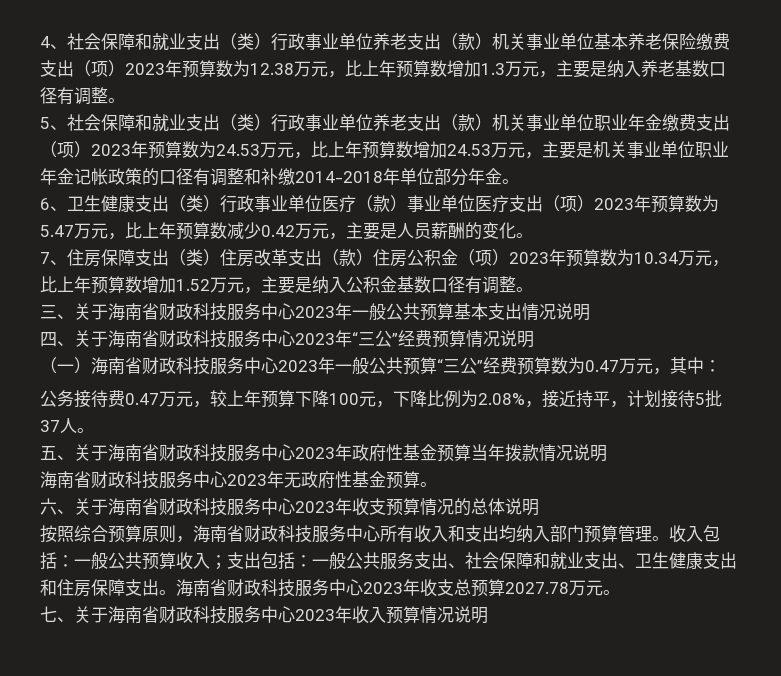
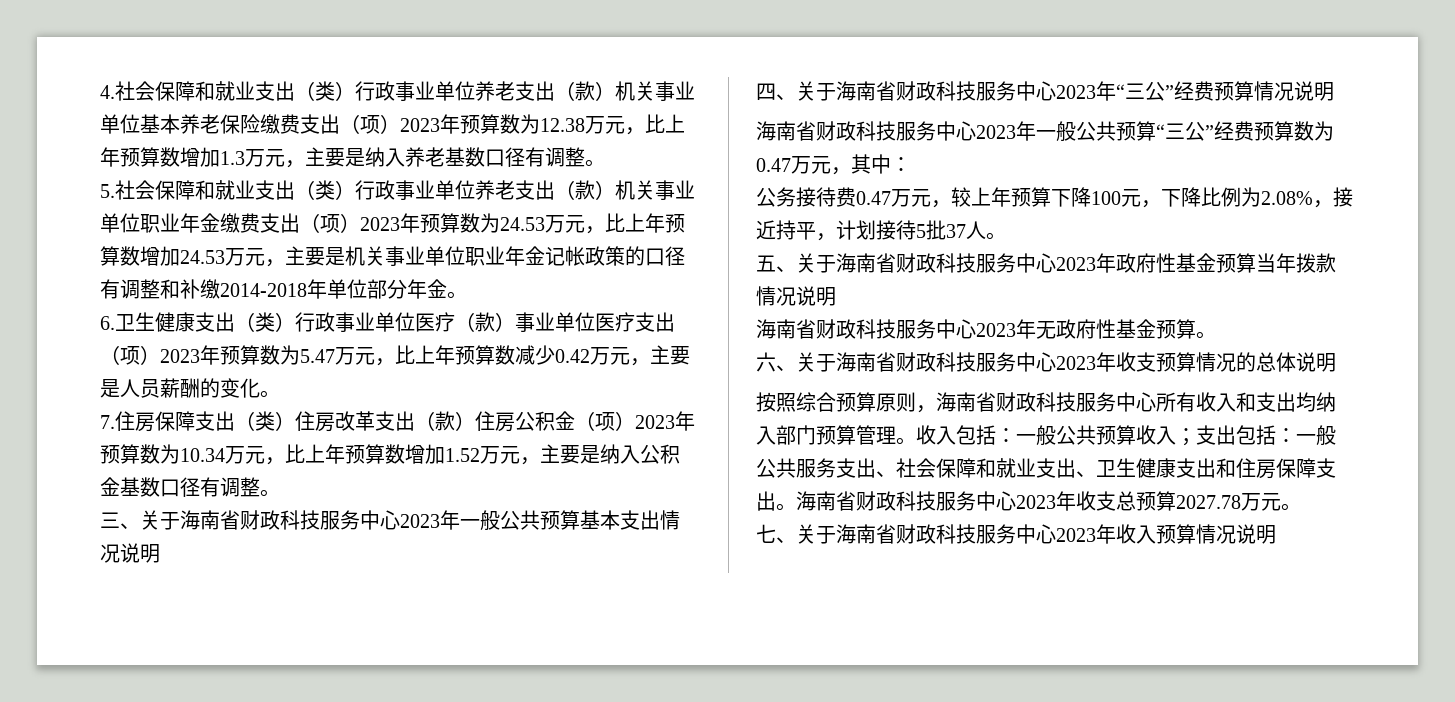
[40,36,67,49] 4、 -> [100,85,115,99] 4.
[40,117,67,130] 5、 -> [100,184,115,198] 5.
[40,198,67,211] 6、 -> [100,316,115,330] 6.
[40,252,67,265] 7、 -> [100,415,115,429] 7.
[40,357,91,374] （一） -> (1334, 91) none

